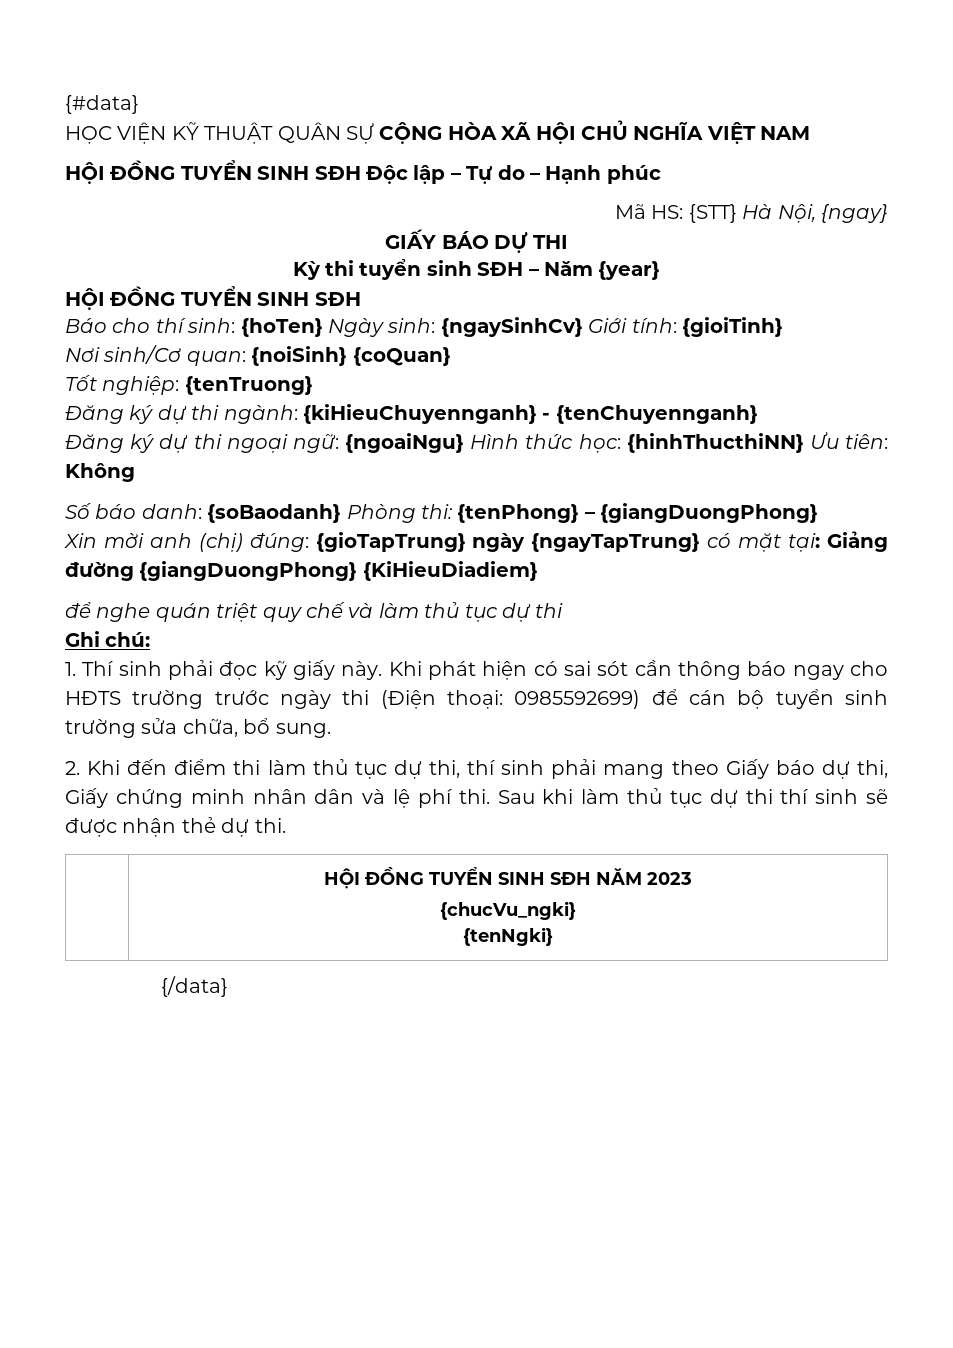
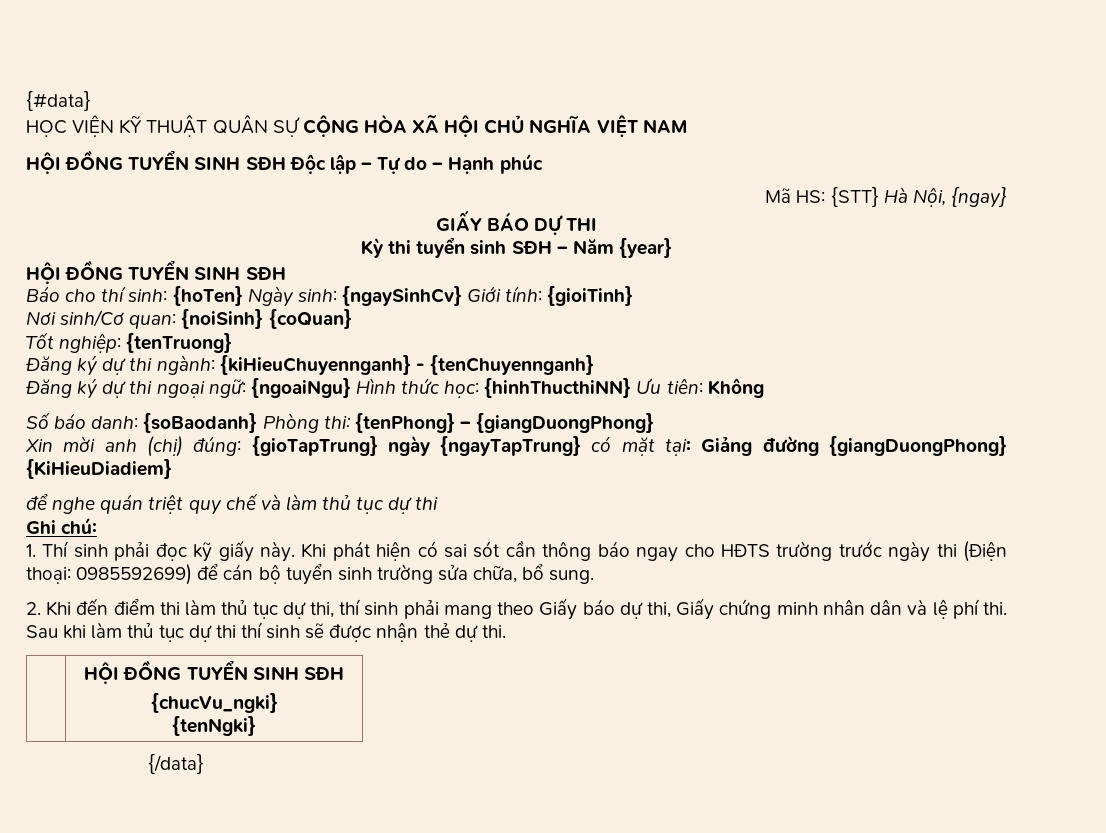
[596,868,692,885] NĂM 2023 -> (344, 673) none

